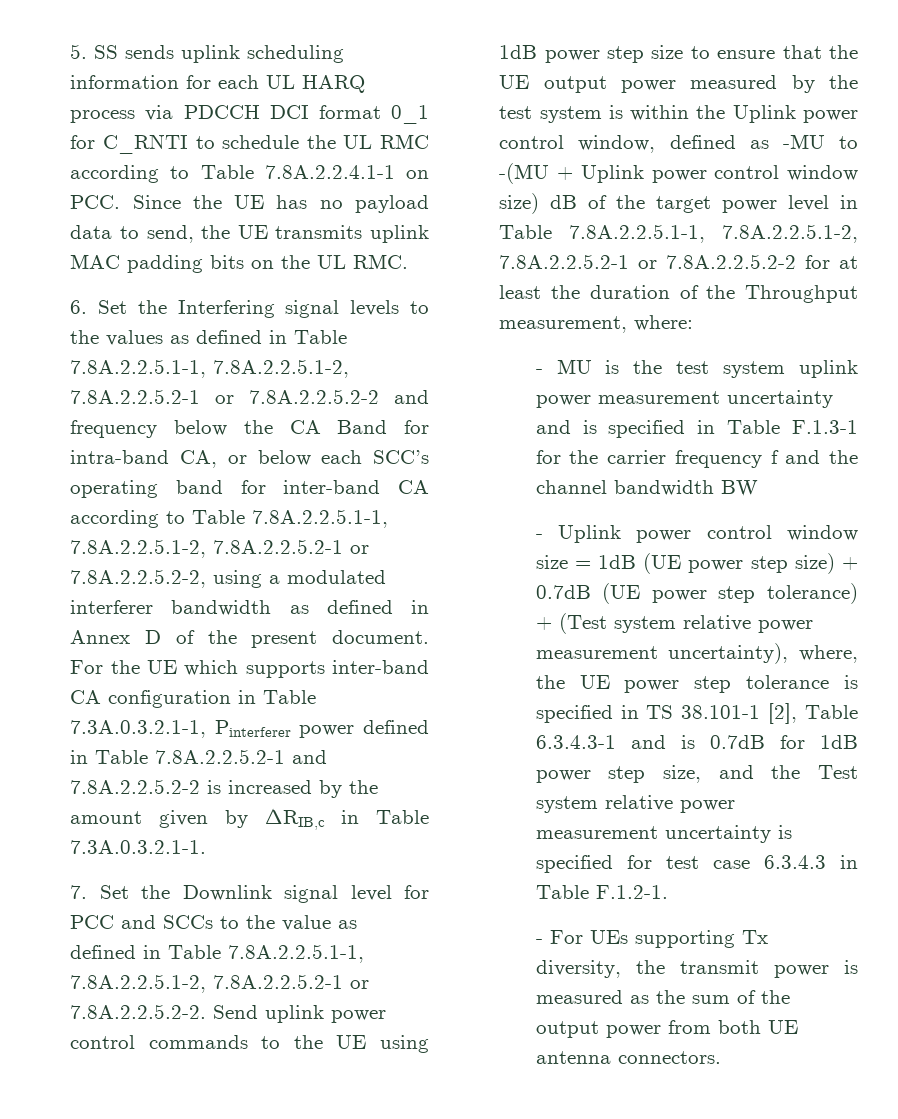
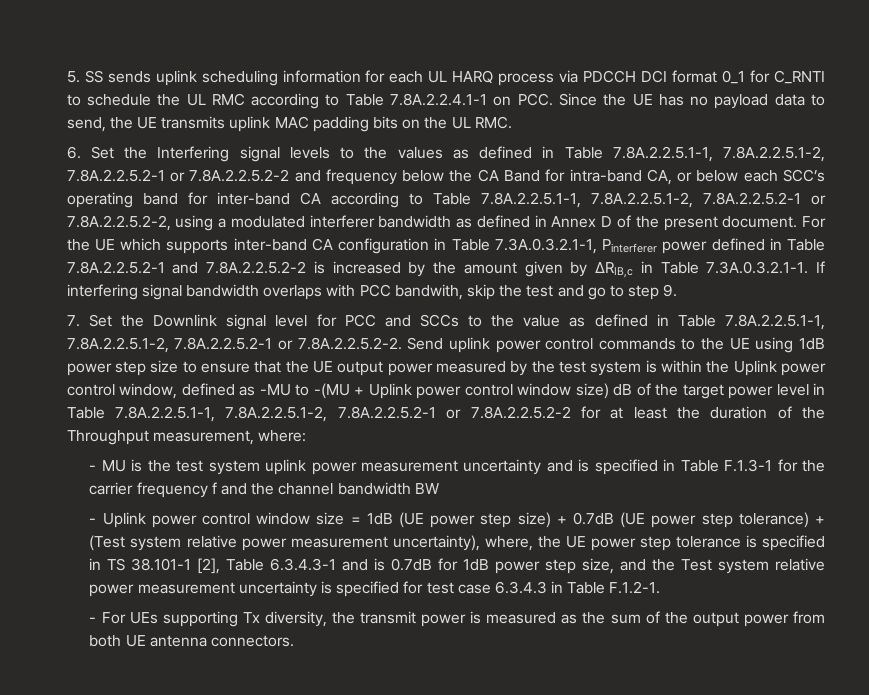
(207, 847) none -> [816,261,826,273] [66,284,678,300] If interfering signal bandwidth overlaps with PCC bandwith, skip the test and go to step 9.

